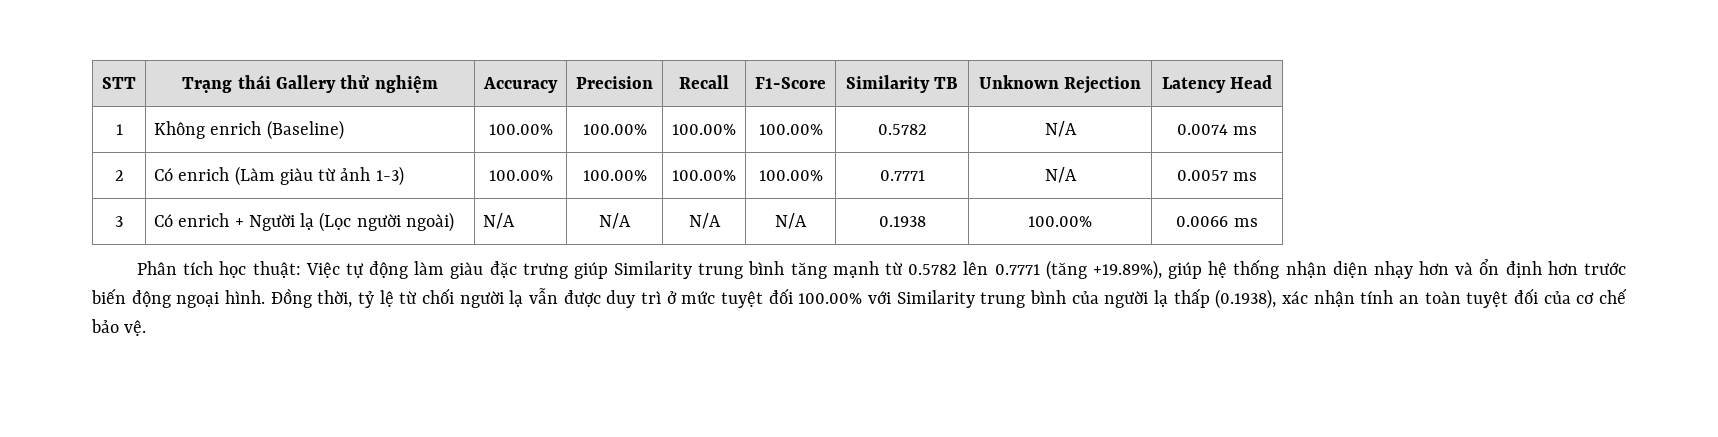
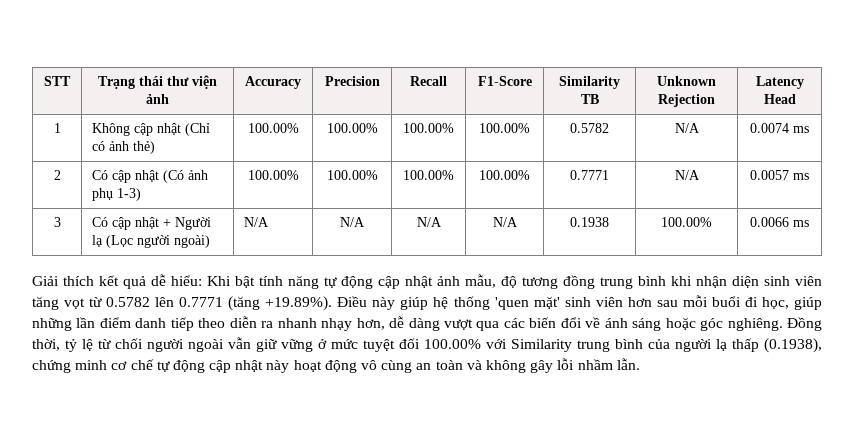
[276,75,438,93] Gallery thử nghiệm -> [167,75,217,89] [146,94,169,104] thư viện ảnh
[210,120,344,140] enrich (Baseline) -> [134,123,211,136] [92,141,156,154] cập nhật (Chỉ có ảnh thẻ)
[178,166,371,186] enrich (Làm giàu từ ảnh -> [112,170,209,183] [92,188,114,201] cập nhật (Có ảnh phụ
[178,213,230,227] enrich -> [112,217,160,230] cập nhật
[137,261,879,279] Phân tích học thuật: Việc tự động làm giàu đặc trưng giúp Similarity trung bình tăng mạnh -> [32,274,822,289] [32,296,86,310] Giải thích kết quả dễ hiểu: Khi bật tính năng tự động cập nhật ảnh mẫu, độ tương đồng trung bình khi nhận diện sinh viên tăng vọt
[1092,259,1627,280] [91,288,265,308] +19.89%), giúp hệ thống nhận diện nhạy hơn và ổn định hơn trước biến động ngoại hình. -> [265,295,822,311] [32,316,783,331] +19.89%). Điều này giúp hệ thống 'quen mặt' sinh viên hơn sau mỗi buổi đi học, giúp những lần điểm danh tiếp theo diễn ra nhanh nhạy hơn, dễ dàng vượt qua các biến đổi về ánh sáng hoặc góc nghiêng.
[509,288,662,308] lạ vẫn được duy trì -> [188,337,313,352] ngoài vẫn giữ vững
[1282,288,1628,308] [91,319,147,336] xác nhận tính an toàn tuyệt đối của cơ chế bảo vệ. -> [32,358,640,373] chứng minh cơ chế tự động cập nhật này hoạt động vô cùng an toàn và không gây lỗi nhầm lẫn.

